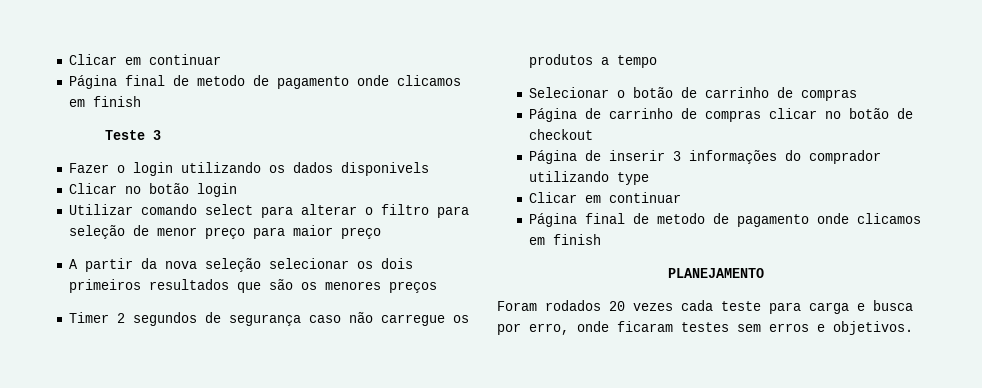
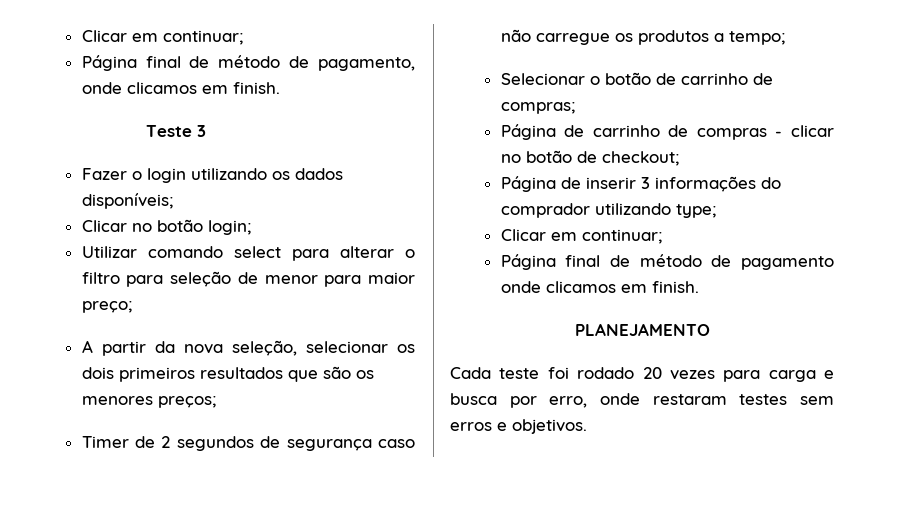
[68,54,221,65] [68,75,461,89] [68,96,141,107] Clicar em continuar // Página final de metodo de pagamento onde clicamos em finish -> [81,30,243,45] [81,55,415,71] [81,82,280,94] Clicar em continuar; // Página final de método de pagamento, onde clicamos em finish.
[340,162,429,176] disponivels -> [81,193,173,209] disponíveis;
[196,183,237,197] login -> [207,220,251,235] login;
[204,227,245,239] preço -> (318, 279) none
[340,227,381,239] preço -> [81,301,132,313] preço;
[204,258,261,272] seleção -> [231,340,297,356] seleção,
[388,281,437,293] preços -> [157,396,216,408] preços;
(109, 317) none -> [135,436,156,448] de
[616,55,657,68] tempo -> [728,31,785,45] tempo;
[800,89,857,101] compras -> [500,102,575,114] compras;
(761, 116) none -> [775,131,783,137] -
[528,129,593,140] checkout -> [601,151,679,166] checkout;
[616,172,649,185] [528,192,681,203] [528,213,921,227] [528,234,601,245] type // Clicar em continuar // Página final de metodo de pagamento onde clicamos em finish -> [675,204,716,218] [500,229,662,244] [500,254,834,270] [500,281,699,293] type; // Clicar em continuar; // Página final de método de pagamento onde clicamos em finish.
[497,300,761,311] Foram rodados 20 vezes cada teste -> [450,367,715,380] Cada teste foi rodado 20 vezes
[617,321,673,332] ficaram -> [652,394,727,405] restaram

